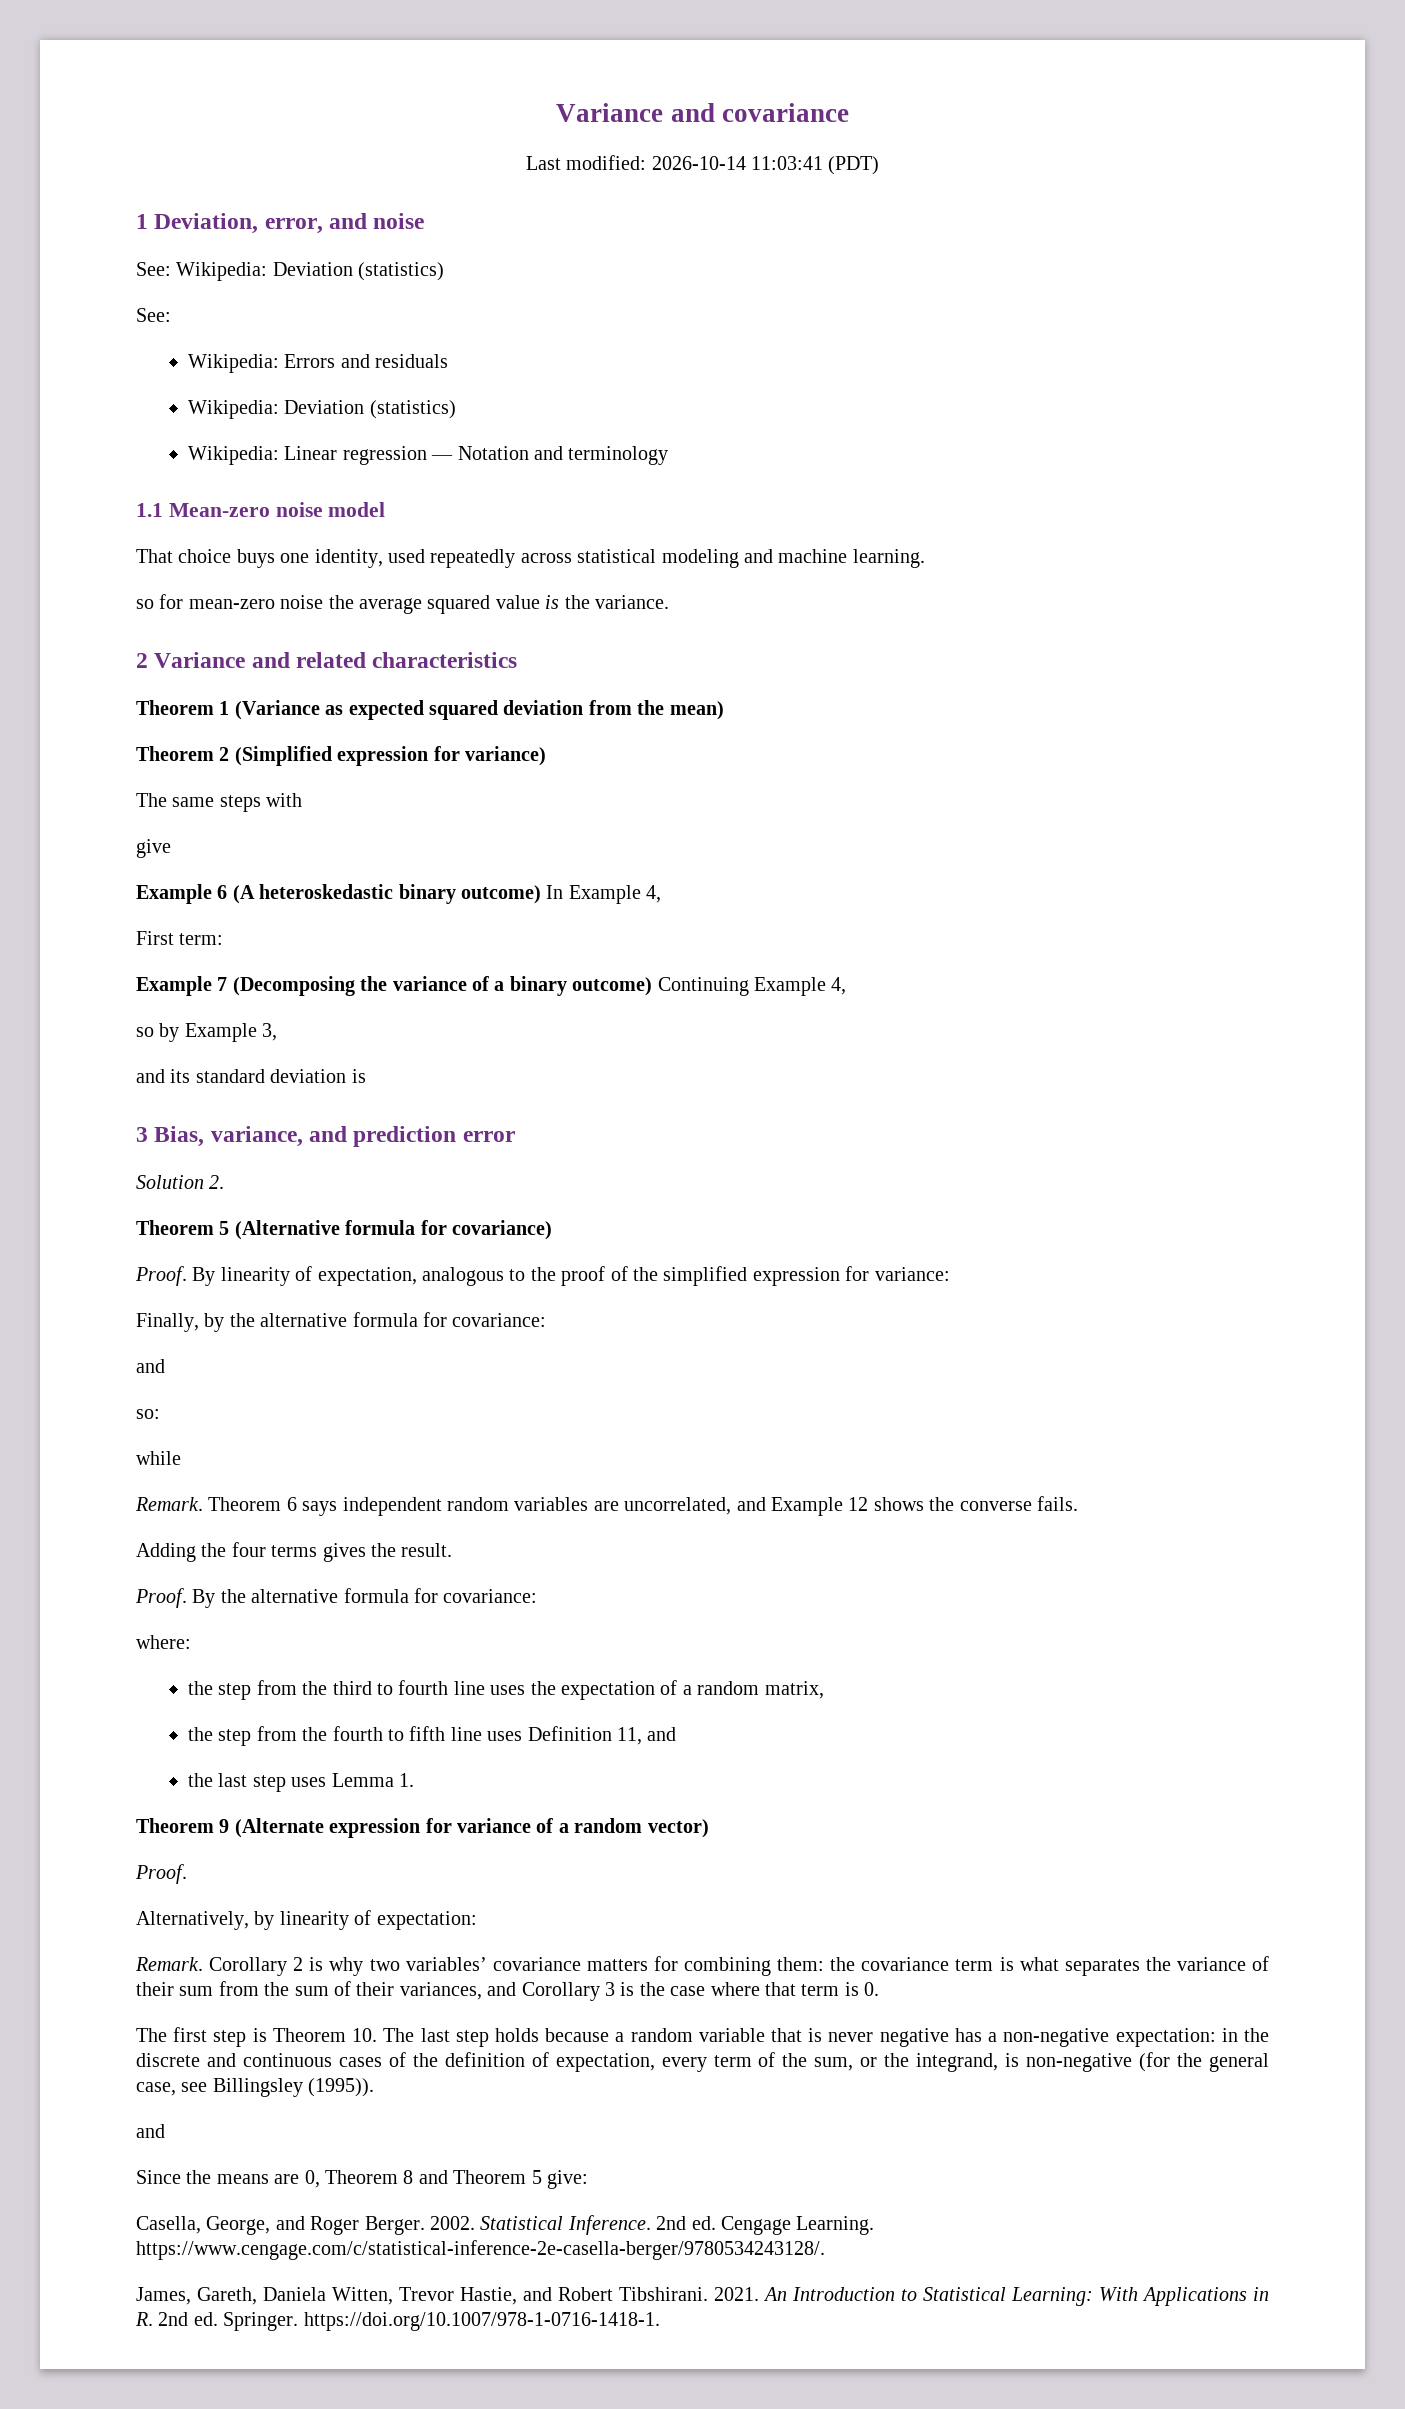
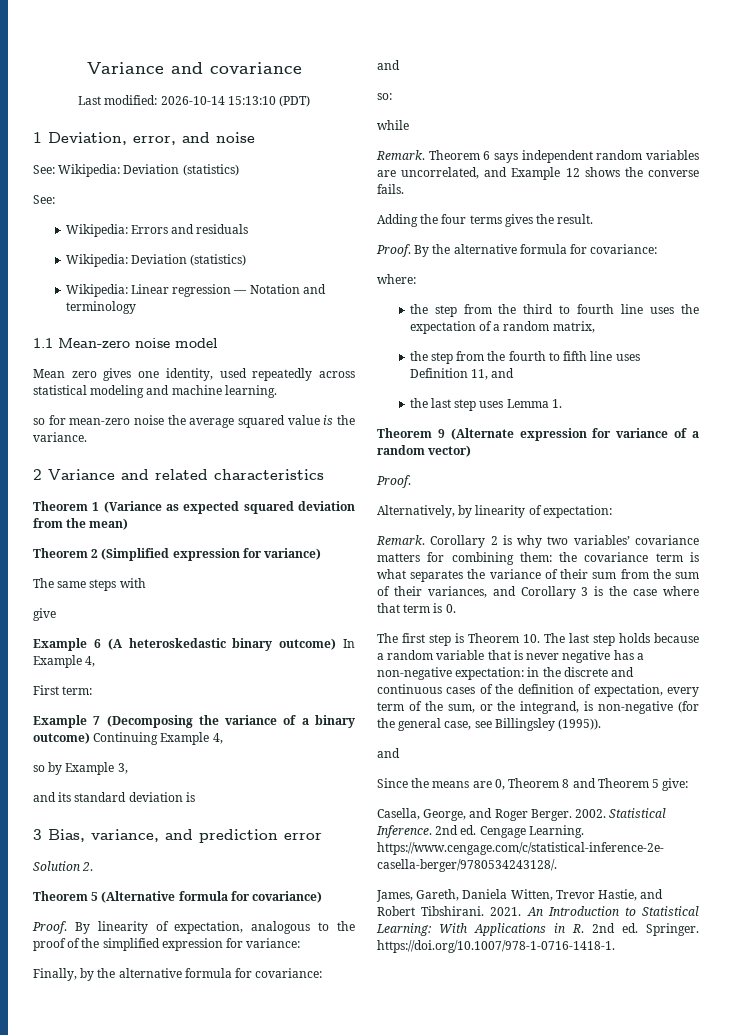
[750,156,823,170] 11:03:41 -> [227,96,276,105] 15:13:10
[136,549,275,568] That choice buys -> [33,368,132,381] Mean zero gives

